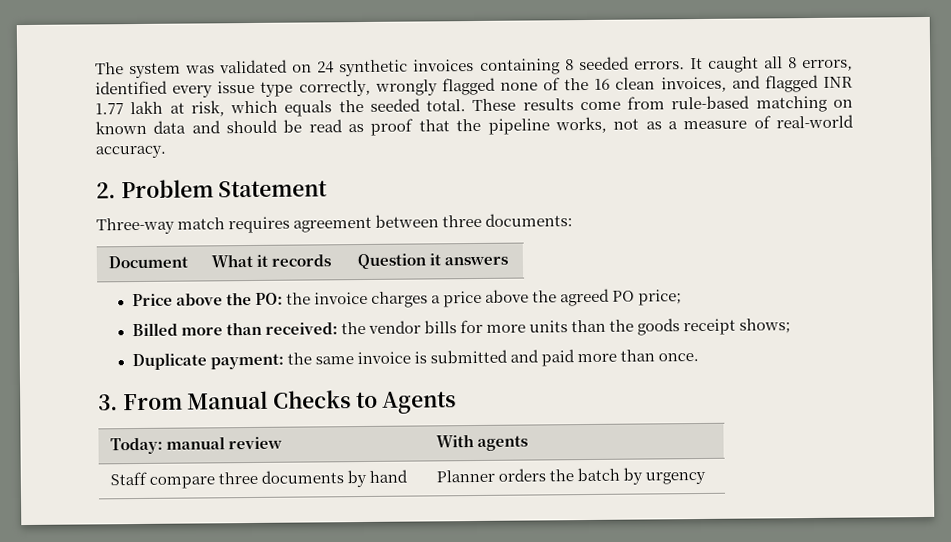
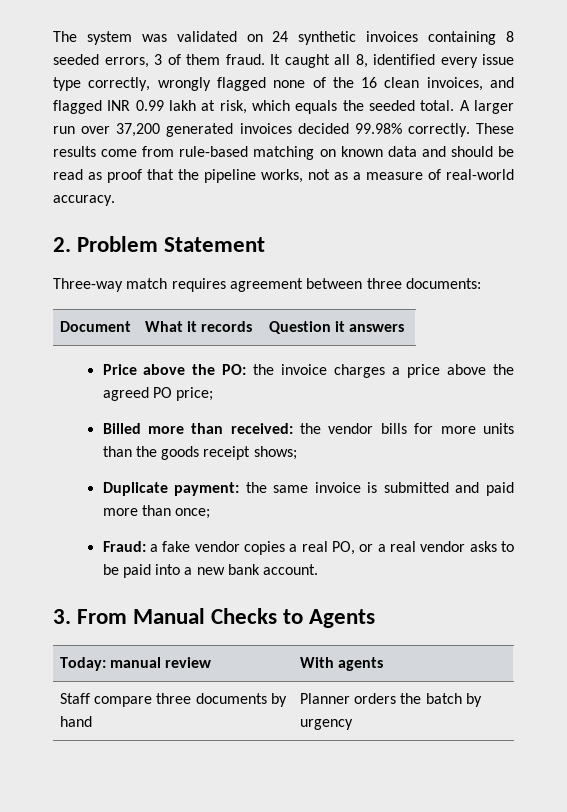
[633,61,685,70] errors. -> [104,54,265,68] errors, 3 of them fraud.
[787,57,853,72] 8 errors, -> [355,54,368,68] 8,
[95,103,124,115] 1.77 -> [135,100,164,111] 0.99
(467, 105) none -> [459,100,514,114] [53,123,470,137] A larger run over 37,200 generated invoices decided 99.98% correctly.
[658,353,700,362] once. -> [175,508,211,519] [102,541,515,555] [102,564,319,578] once; // Fraud: a fake vendor copies a real PO, or a real vendor asks to be paid into a new bank account.

